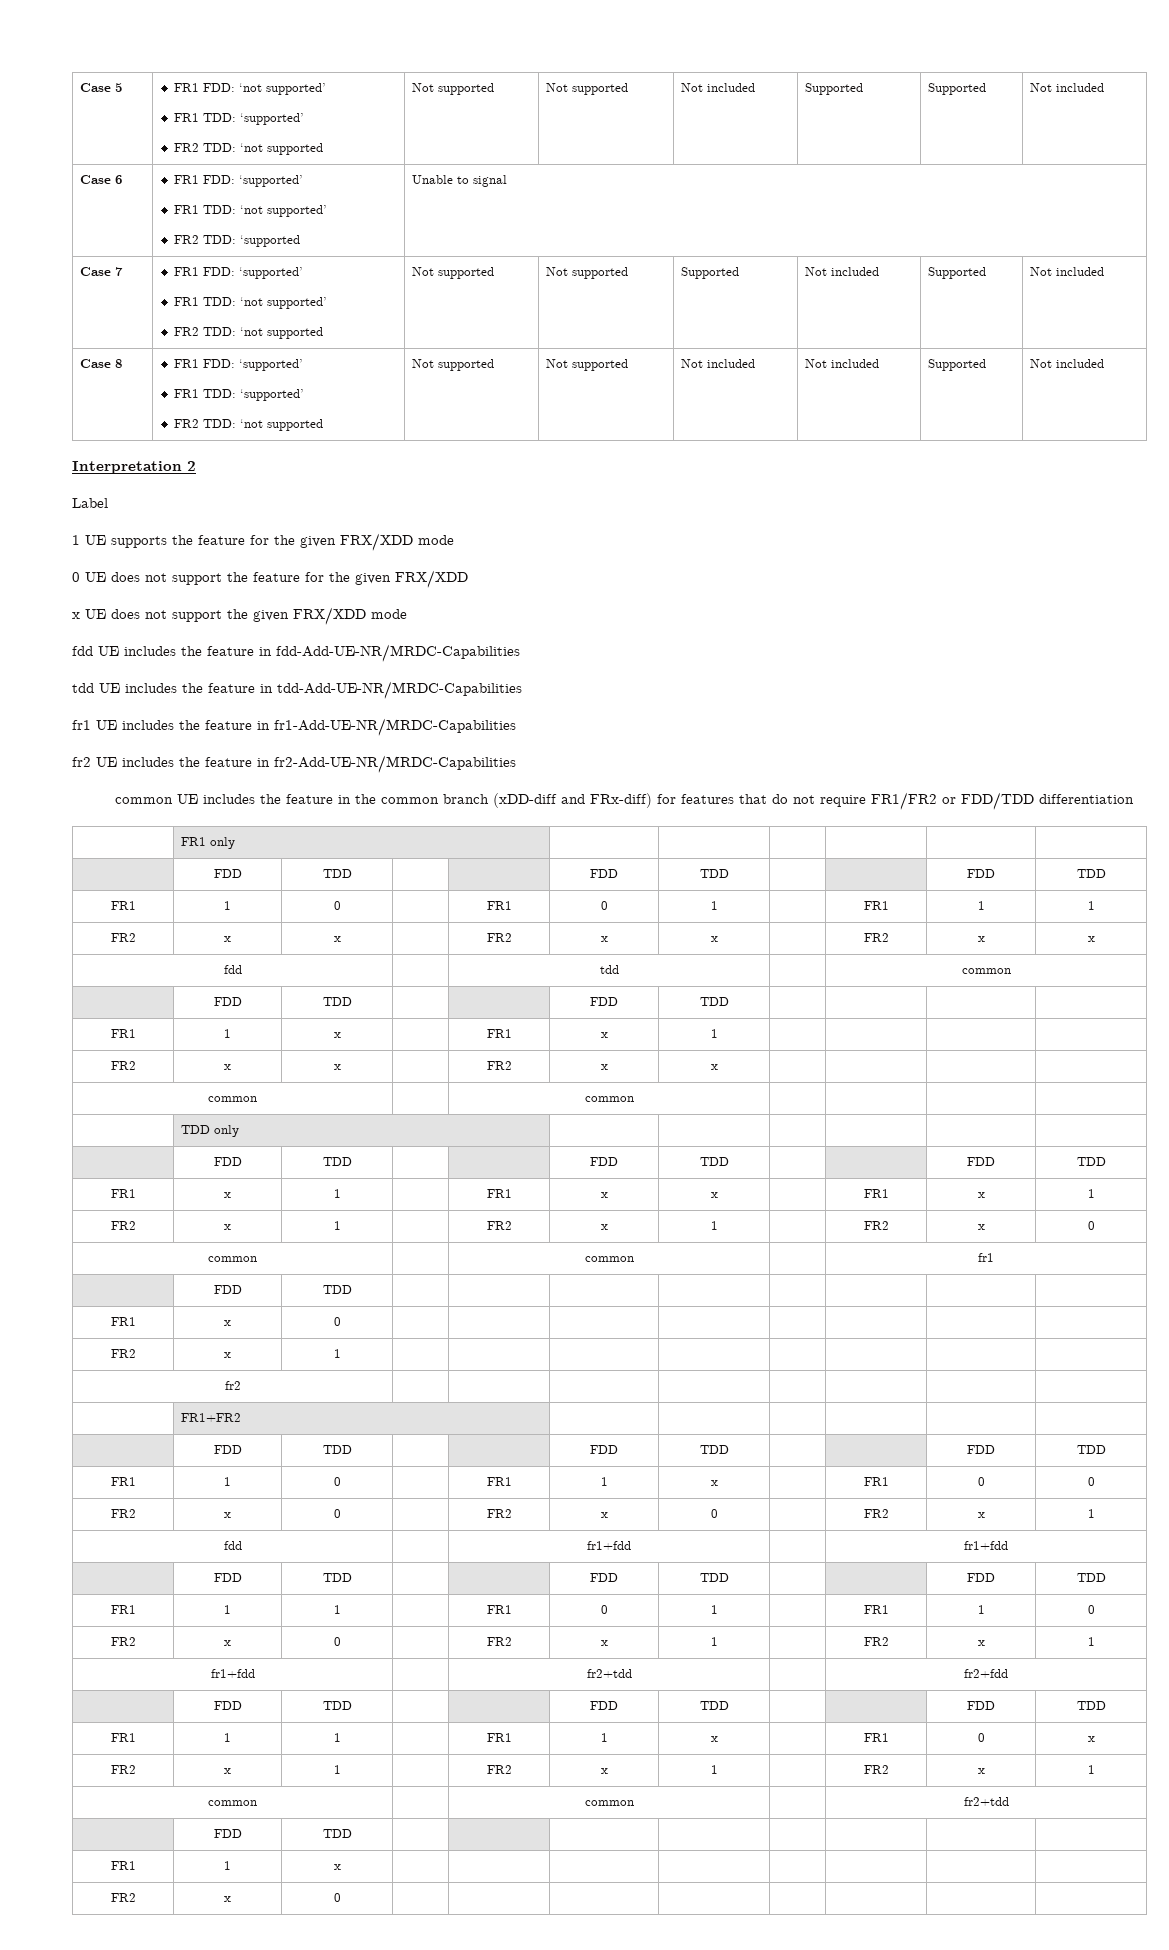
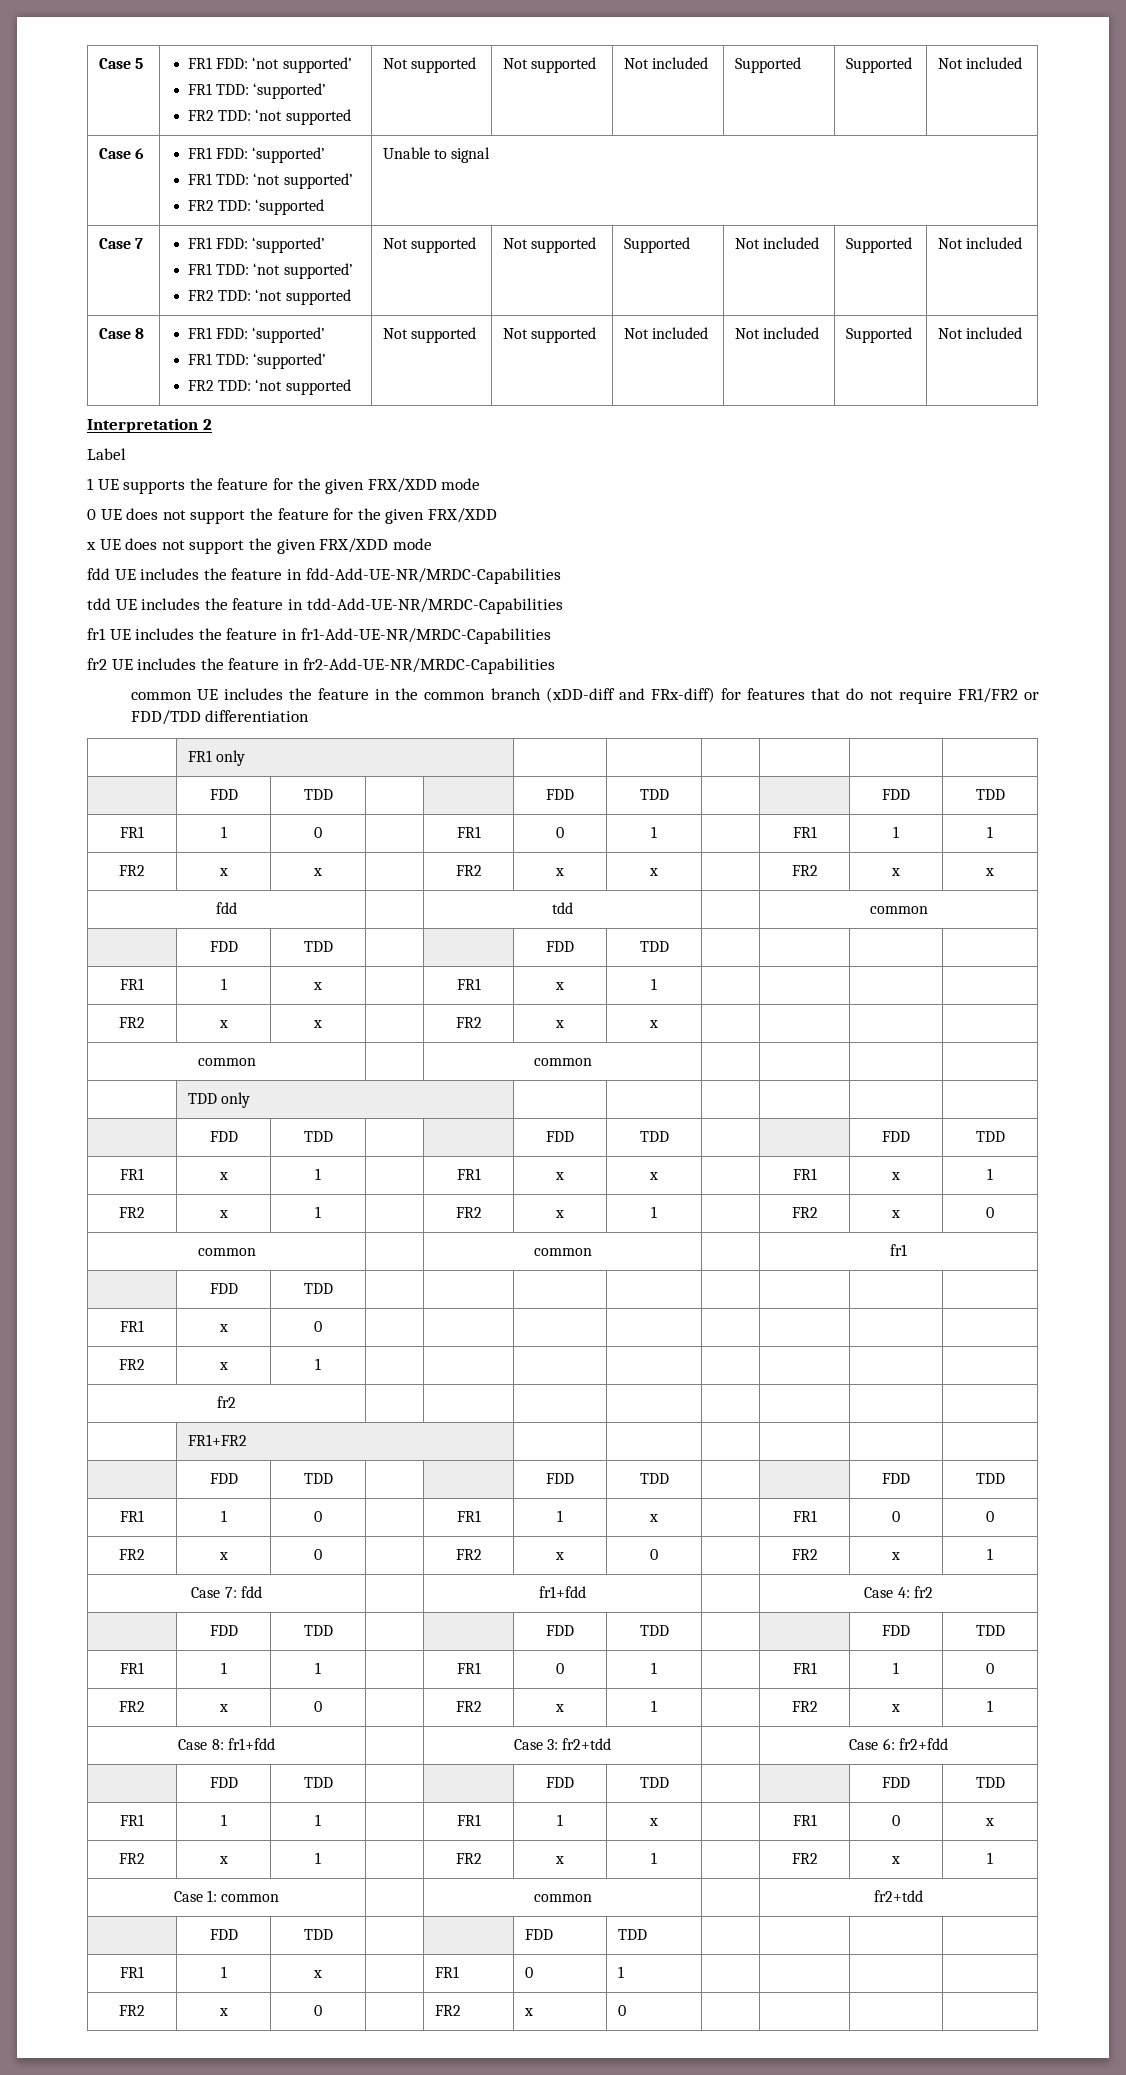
(1095, 1513) none -> [191,1587,237,1598] Case 7:
[964,1541,1008,1550] fr1+fdd -> [864,1586,933,1598] Case 4: fr2
[210,1669,255,1678] fr1+fdd | | -> [178,1738,275,1750] [513,1739,558,1750] Case 8: fr1+fdd | | Case 3:
(632, 1673) none -> [849,1738,895,1750] Case 6:
(1095, 1769) none -> [173,1890,217,1902] Case 1:
[110,1861,136,1870] [224,1861,231,1870] [333,1864,341,1870] [110,1893,136,1902] [224,1896,231,1902] [333,1893,341,1902] | | | | | // FR1 | 1 | x | | | | | | | | // FR2 | x | 0 | | | | -> [525,1929,554,1940] [618,1929,648,1940] [120,1966,144,1978] [220,1966,227,1978] [313,1970,322,1978] [435,1966,460,1978] [525,1967,534,1978] [618,1966,625,1978] [119,2005,145,2016] [218,2008,228,2016] [314,2005,322,2016] [435,2005,462,2016] [524,2008,534,2016] [618,2005,627,2016] FDD | TDD | | | | // FR1 | 1 | x | | FR1 | 0 | 1 | | | | // FR2 | x | 0 | | FR2 | x | 0

